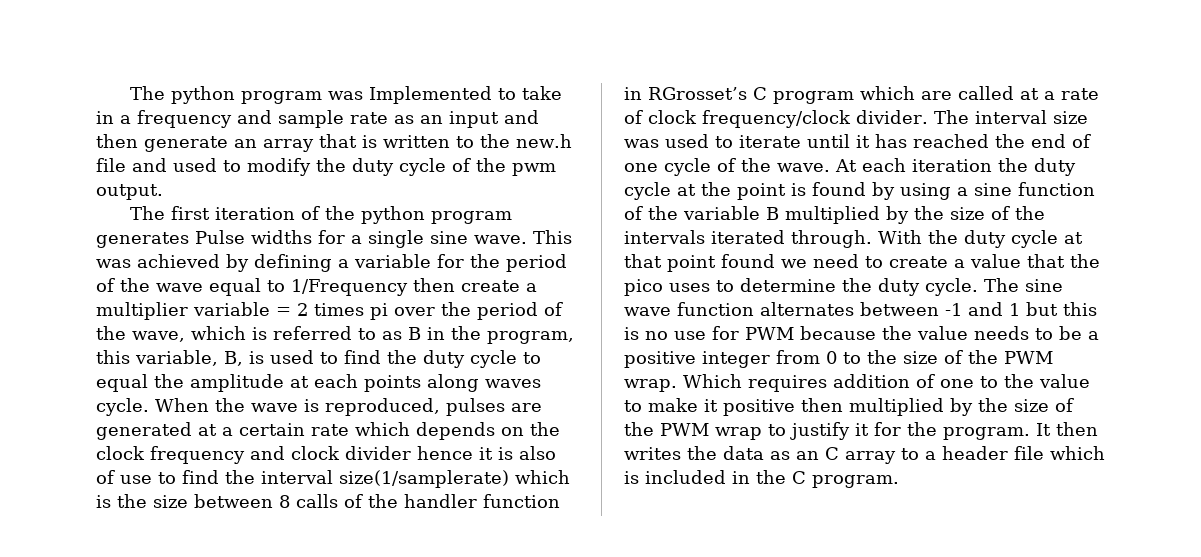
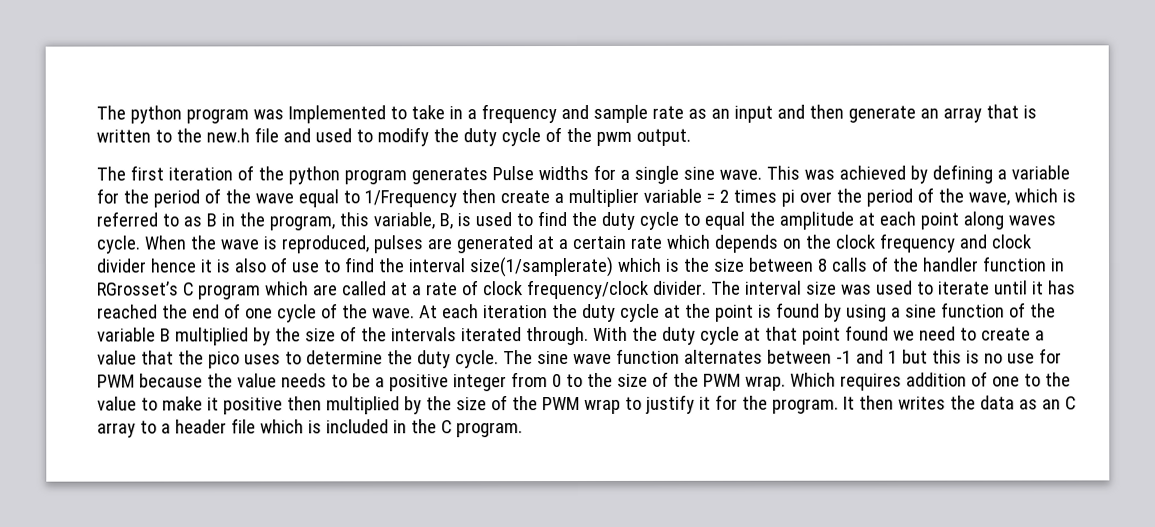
[364,375,421,392] points -> [919,212,959,230] point

